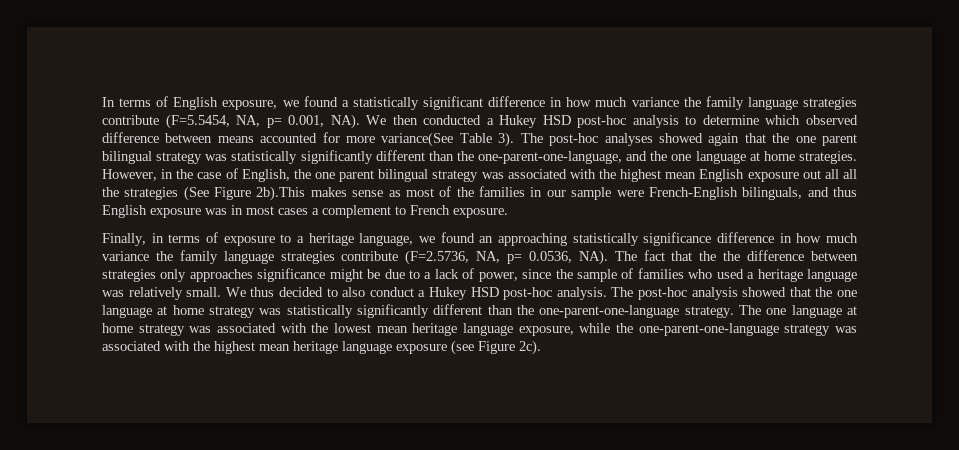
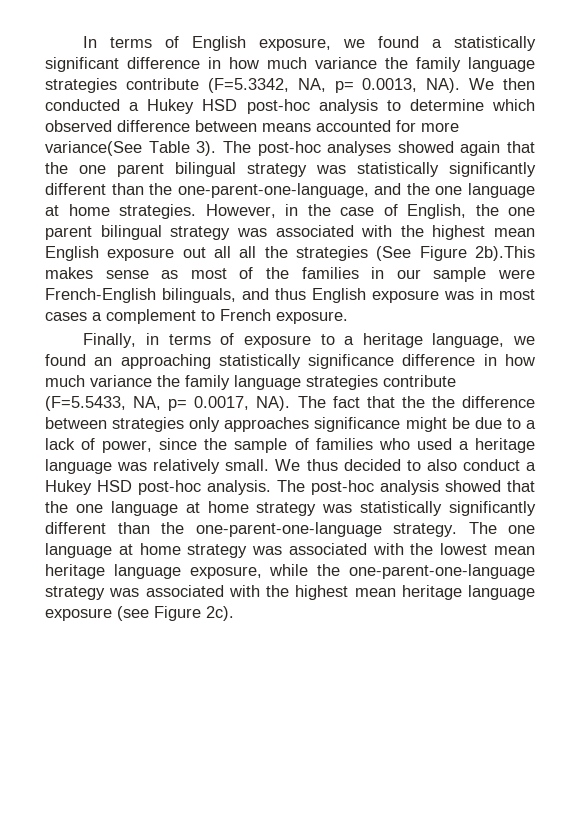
[165,114,325,129] (F=5.5454, NA, p= 0.001, -> [207,78,418,93] (F=5.3342, NA, p= 0.0013,
[405,250,572,265] (F=2.5736, NA, p= 0.0536, -> [45,396,250,411] (F=5.5433, NA, p= 0.0017,

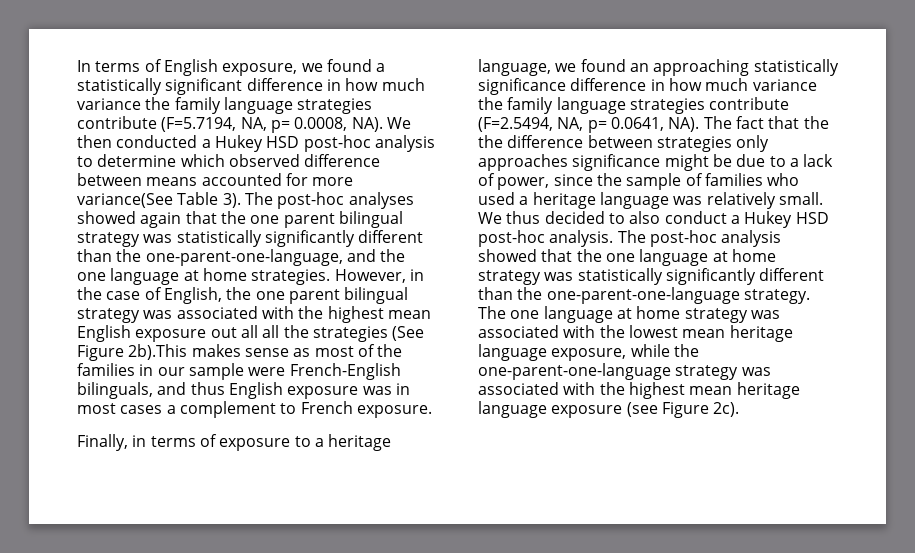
[207,78,418,93] (F=5.3342, NA, p= 0.0013, -> [161,117,348,133] (F=5.7194, NA, p= 0.0008,
[45,396,250,411] (F=5.5433, NA, p= 0.0017, -> [478,117,664,133] (F=2.5494, NA, p= 0.0641,

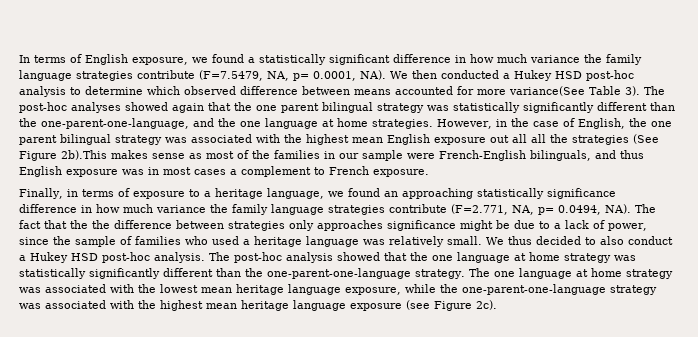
[161,117,348,133] (F=5.7194, NA, p= 0.0008, -> [199,70,356,81] (F=7.5479, NA, p= 0.0001,
[478,117,664,133] (F=2.5494, NA, p= 0.0641, -> [451,204,601,215] (F=2.771, NA, p= 0.0494,

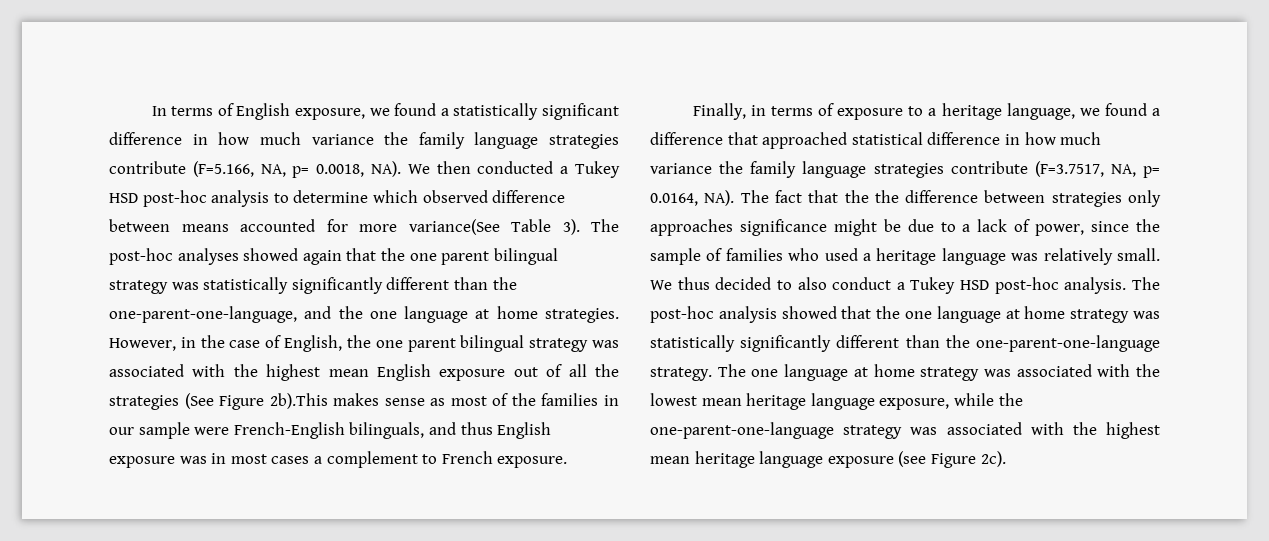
[199,70,356,81] (F=7.5479, NA, p= 0.0001, -> [192,161,365,178] (F=5.166, NA, p= 0.0018,
[514,70,552,81] Hukey -> [575,161,620,178] Tukey
[512,134,527,143] all -> [546,364,563,377] of
[383,188,616,199] an approaching statistically significance -> [1151,108,1160,116] [650,132,923,149] a difference that approached statistical
[451,204,601,215] (F=2.771, NA, p= 0.0494, -> [1034,161,1160,178] [650,193,698,206] (F=3.7517, NA, p= 0.0164,
[30,252,68,263] Hukey -> [910,277,956,294] Tukey

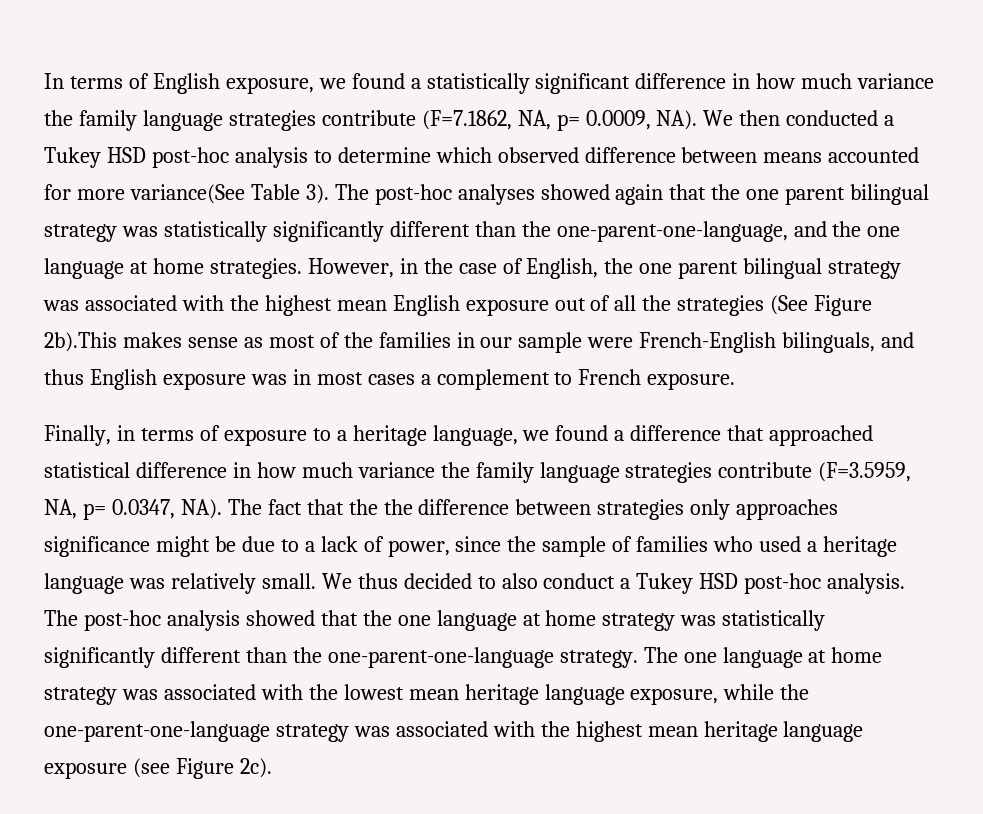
[192,161,365,178] (F=5.166, NA, p= 0.0018, -> [421,110,651,131] (F=7.1862, NA, p= 0.0009,
[1034,161,1160,178] [650,193,698,206] (F=3.7517, NA, p= 0.0164, -> [818,462,912,482] [44,499,175,520] (F=3.5959, NA, p= 0.0347,

